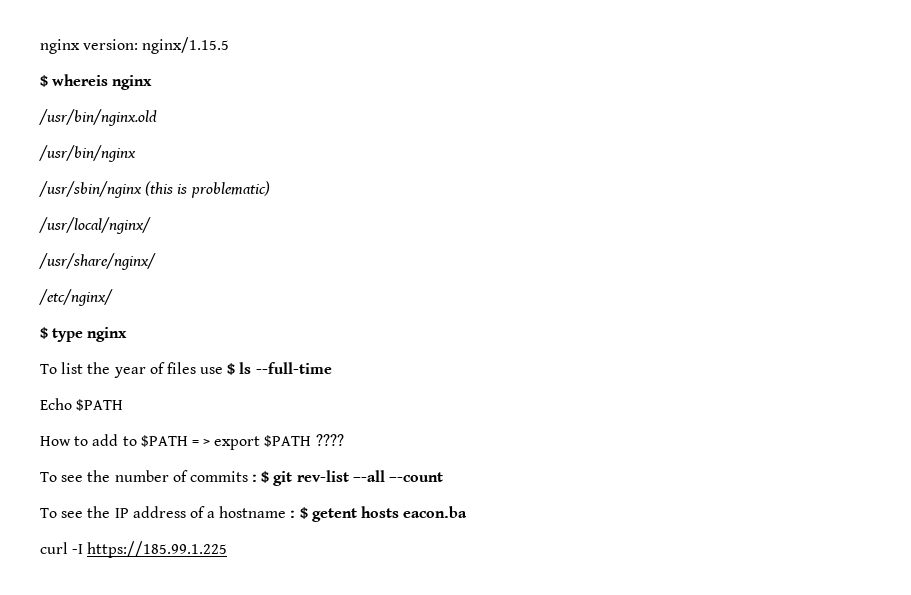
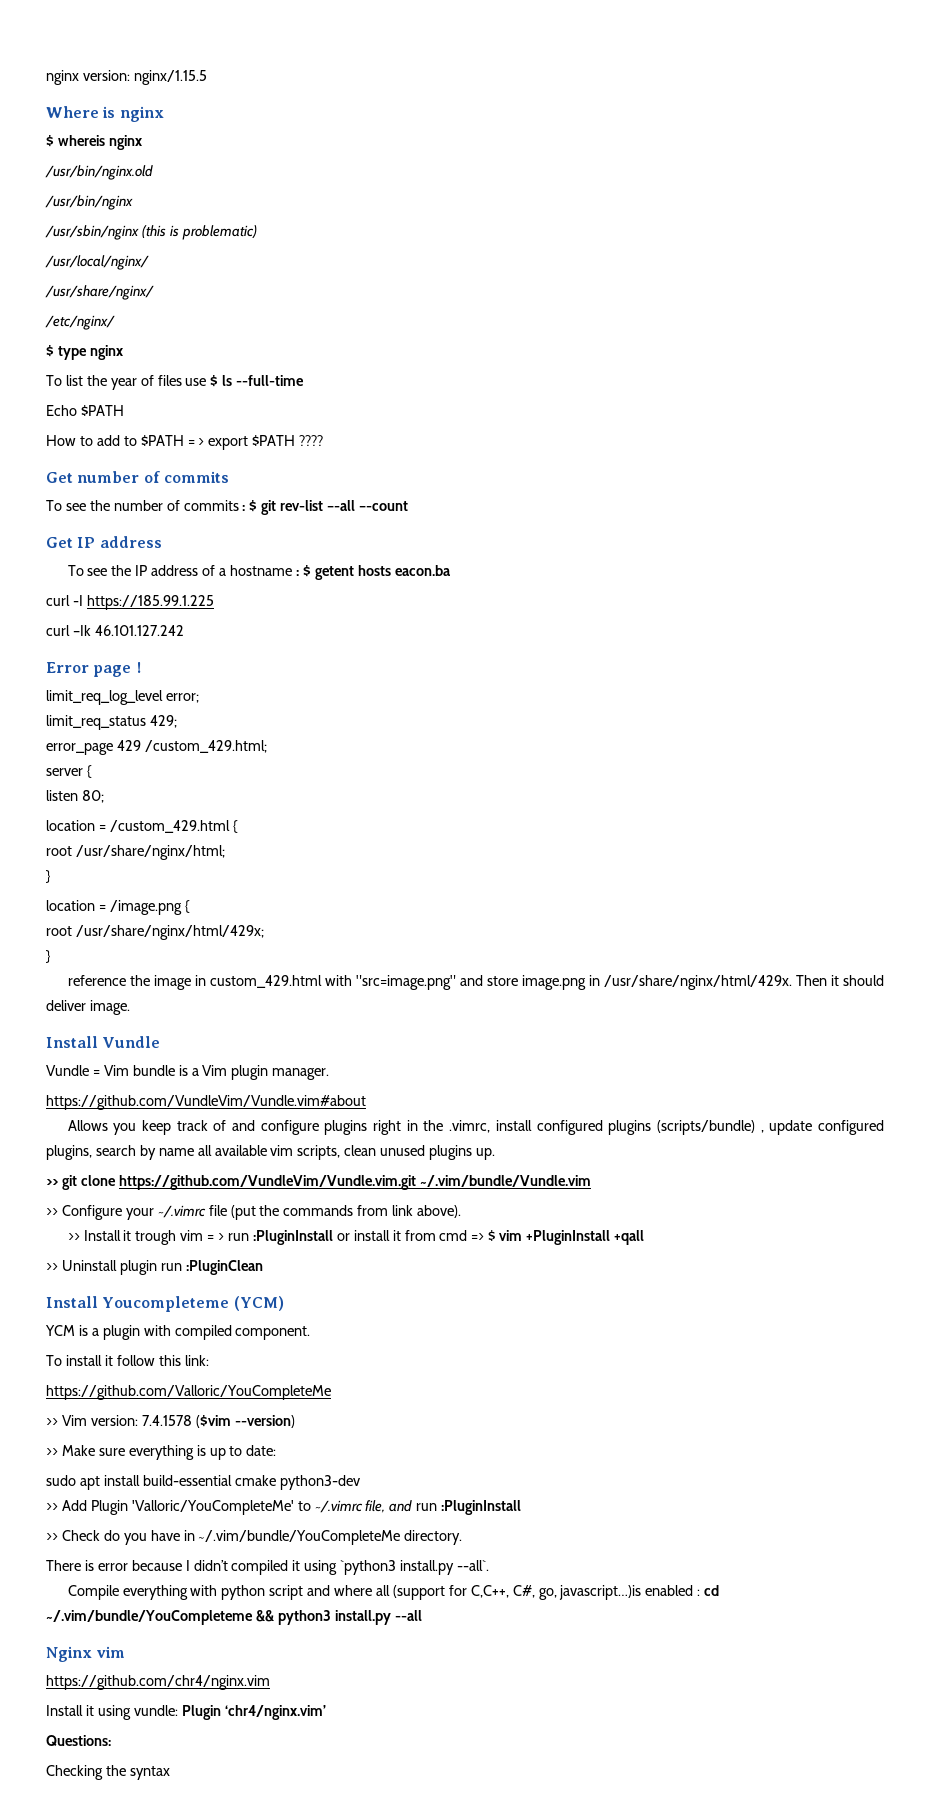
(230, 45) none -> [46,106,164,122] // Where is nginx
(344, 440) none -> [46,471,229,483] // Get number of commits
(444, 477) none -> [46,536,162,548] // Get IP address
(228, 549) none -> [46,625,184,636] [46,662,141,677] [46,690,199,705] [46,715,177,730] [46,740,267,755] [46,765,92,778] [46,790,104,803] [46,820,238,833] [46,845,225,860] [46,870,51,883] [46,900,190,915] [46,925,264,940] [46,950,51,963] [67,975,885,990] [46,1000,130,1015] [46,1036,161,1048] [46,1065,330,1080] [46,1095,366,1110] [67,1120,884,1135] [46,1145,496,1160] [46,1175,591,1190] [46,1205,462,1220] [67,1230,645,1245] [46,1260,263,1275] [46,1296,284,1312] [45,1325,311,1340] [46,1355,209,1366] [46,1385,331,1400] [46,1415,295,1428] [46,1445,277,1460] [46,1475,360,1490] [46,1500,522,1515] [46,1530,463,1545] [46,1560,490,1575] [67,1585,720,1600] [46,1610,422,1625] [46,1646,126,1662] [46,1675,270,1690] [46,1705,326,1720] [46,1735,111,1746] [46,1765,170,1780] // curl –Ik 46.101.127.242 // Error page ! // limit_req_log_level error; // limit_req_status 429; // error_page 429 /custom_429.html; // server { // listen 80; // location = /custom_429.html { // root /usr/share/nginx/html; // } // location = /image.png { // root /usr/share/nginx/html/429x; // } // reference the image in custom_429.html with "src=image.png" and store image.png in /usr/share/nginx/html/429x. Then it should deliver image. // Install Vundle // Vundle = Vim bundle is a Vim plugin manager. // https://github.com/VundleVim/Vundle.vim#about // Allows you keep track of and configure plugins right in the .vimrc, install configured plugins (scripts/bundle) , update configured plugins, search by name all available vim scripts, clean unused plugins up. // >> git clone https://github.com/VundleVim/Vundle.vim.git ~/.vim/bundle/Vundle.vim // >> Configure your ~/.vimrc file (put the commands from link above). // >> Install it trough vim = > run :PluginInstall or install it from cmd => $ vim +PluginInstall +qall // >> Uninstall plugin run :PluginClean // Install Youcompleteme (YCM) // YCM is a plugin with compiled component. // To install it follow this link: // https://github.com/Valloric/YouCompleteMe // >> Vim version: 7.4.1578 ($vim --version) // >> Make sure everything is up to date: // sudo apt install build-essential cmake python3-dev // >> Add Plugin 'Valloric/YouCompleteMe' to ~/.vimrc file, and run :PluginInstall // >> Check do you have in ~/.vim/bundle/YouCompleteMe directory. // There is error because I didn’t compiled it using `python3 install.py --all`. // Compile everything with python script and where all (support for C,C++, C#, go, javascript…)is enabled : cd ~/.vim/bundle/YouCompleteme && python3 install.py --all // Nginx vim // https://github.com/chr4/nginx.vim // Install it using vundle: Plugin ‘chr4/nginx.vim’ // Questions: // Checking the syntax

